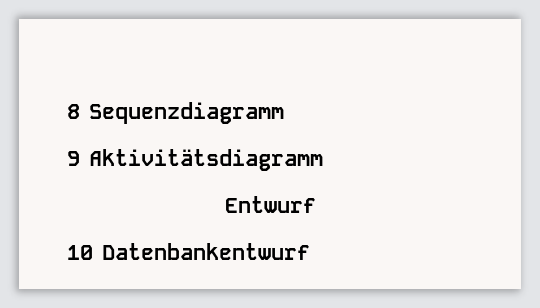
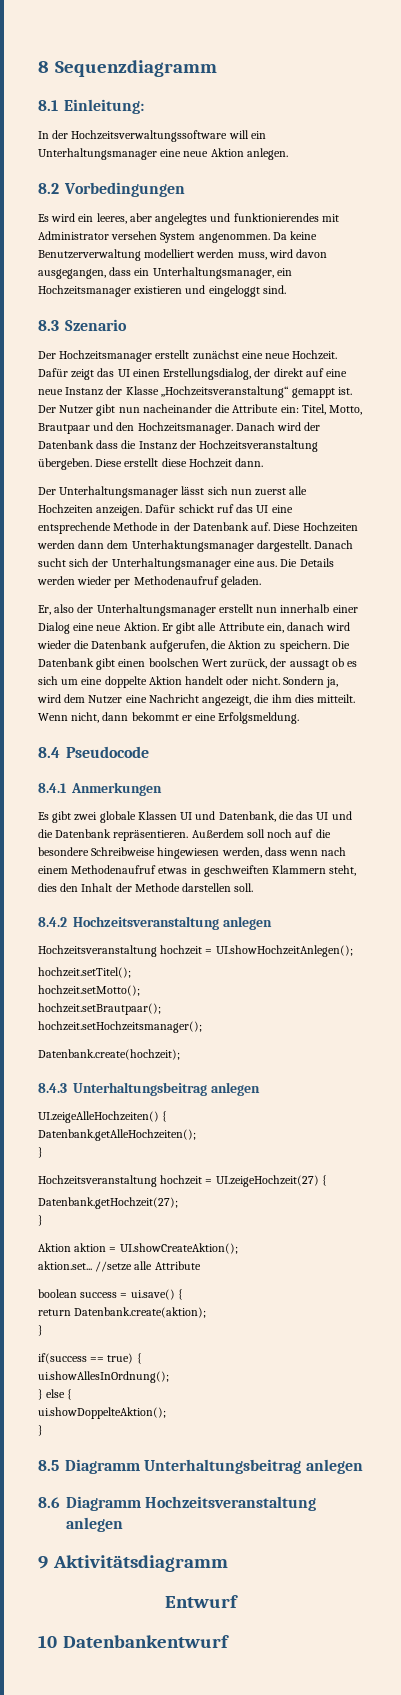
(284, 113) none -> [38,99,144,114] [38,130,266,142] [38,148,288,160] [38,182,185,197] [38,213,339,225] [38,231,318,243] [38,249,328,261] [38,267,292,279] [38,285,286,297] [38,319,127,331] [38,350,338,362] [38,368,348,380] [38,386,353,398] [38,404,363,416] [38,422,321,434] [38,440,319,452] [38,458,264,470] [38,486,308,498] [38,504,293,516] [38,522,358,534] [37,540,354,552] [38,558,334,570] [37,576,261,588] [38,604,358,616] [38,622,351,634] [37,640,350,652] [38,658,358,670] [38,676,339,688] [37,694,356,706] [38,712,300,724] [38,746,149,758] [38,782,162,796] [38,811,352,823] [38,829,331,841] [38,847,347,859] [38,865,357,877] [38,883,254,892] [38,916,272,930] [38,945,353,957] [38,967,131,978] [38,985,140,996] [38,1003,161,1015] [38,1021,202,1033] [38,1049,180,1060] [38,1082,260,1096] [38,1111,168,1123] [38,1129,196,1141] [38,1147,43,1158] [38,1175,327,1187] [38,1197,178,1209] [38,1215,43,1226] [38,1243,238,1254] [38,1261,201,1272] [38,1289,183,1300] [38,1307,207,1318] [38,1325,43,1336] [38,1353,142,1364] [38,1371,169,1383] [38,1389,73,1400] [38,1407,166,1419] [38,1425,43,1436] [38,1459,363,1474] [38,1496,317,1511] [66,1517,123,1532] // 8.1 Einleitung: // In der Hochzeitsverwaltungssoftware will ein Unterhaltungsmanager eine neue Aktion anlegen. // 8.2 Vorbedingungen // Es wird ein leeres, aber angelegtes und funktionierendes mit Administrator versehen System angenommen. Da keine Benutzerverwaltung modelliert werden muss, wird davon ausgegangen, dass ein Unterhaltungsmanager, ein Hochzeitsmanager existieren und eingeloggt sind. // 8.3 Szenario // Der Hochzeitsmanager erstellt zunächst eine neue Hochzeit. Dafür zeigt das UI einen Erstellungsdialog, der direkt auf eine neue Instanz der Klasse „Hochzeitsveranstaltung“ gemappt ist. Der Nutzer gibt nun nacheinander die Attribute ein: Titel, Motto, Brautpaar und den Hochzeitsmanager. Danach wird der Datenbank dass die Instanz der Hochzeitsveranstaltung übergeben. Diese erstellt diese Hochzeit dann. // Der Unterhaltungsmanager lässt sich nun zuerst alle Hochzeiten anzeigen. Dafür schickt ruf das UI eine entsprechende Methode in der Datenbank auf. Diese Hochzeiten werden dann dem Unterhaktungsmanager dargestellt. Danach sucht sich der Unterhaltungsmanager eine aus. Die Details werden wieder per Methodenaufruf geladen. // Er, also der Unterhaltungsmanager erstellt nun innerhalb einer Dialog eine neue Aktion. Er gibt alle Attribute ein, danach wird wieder die Datenbank aufgerufen, die Aktion zu speichern. Die Datenbank gibt einen boolschen Wert zurück, der aussagt ob es sich um eine doppelte Aktion handelt oder nicht. Sondern ja, wird dem Nutzer eine Nachricht angezeigt, die ihm dies mitteilt. Wenn nicht, dann bekommt er eine Erfolgsmeldung. // 8.4 Pseudocode // 8.4.1 Anmerkungen // Es gibt zwei globale Klassen UI und Datenbank, die das UI und die Datenbank repräsentieren. Außerdem soll noch auf die besondere Schreibweise hingewiesen werden, dass wenn nach einem Methodenaufruf etwas in geschweiften Klammern steht, dies den Inhalt der Methode darstellen soll. // 8.4.2 Hochzeitsveranstaltung anlegen // Hochzeitsveranstaltung hochzeit = UI.showHochzeitAnlegen(); // hochzeit.setTitel(); // hochzeit.setMotto(); // hochzeit.setBrautpaar(); // hochzeit.setHochzeitsmanager(); // Datenbank.create(hochzeit); // 8.4.3 Unterhaltungsbeitrag anlegen // UI.zeigeAlleHochzeiten() { // Datenbank.getAlleHochzeiten(); // } // Hochzeitsveranstaltung hochzeit = UI.zeigeHochzeit(27) { // Datenbank.getHochzeit(27); // } // Aktion aktion = UI.showCreateAktion(); // aktion.set... //setze alle Attribute // boolean success = ui.save() { // return Datenbank.create(aktion); // } // if(success == true) { // ui.showAllesInOrdnung(); // } else { // ui.showDoppelteAktion(); // } // 8.5 Diagramm Unterhaltungsbeitrag anlegen // 8.6 Diagramm Hochzeitsveranstaltung anlegen

